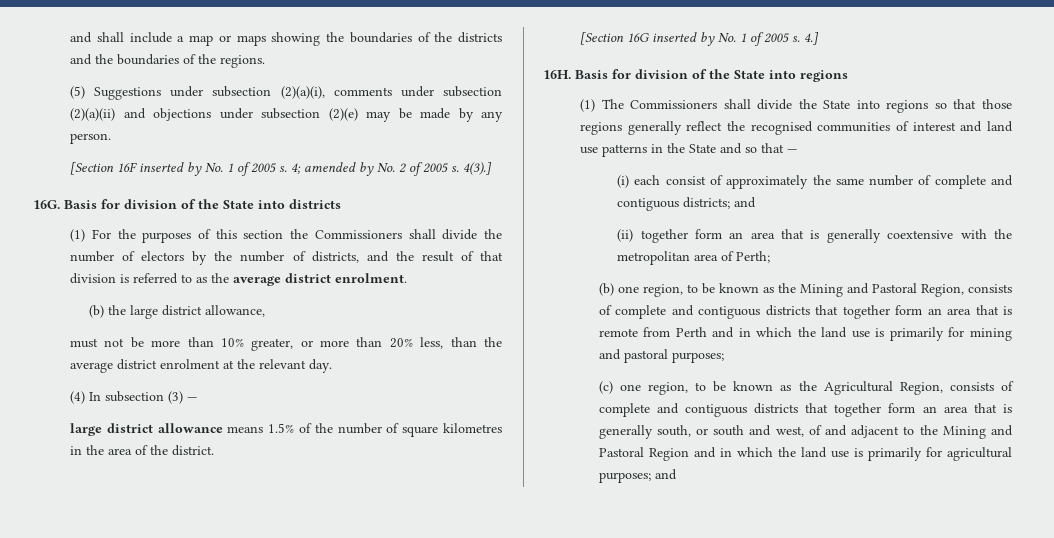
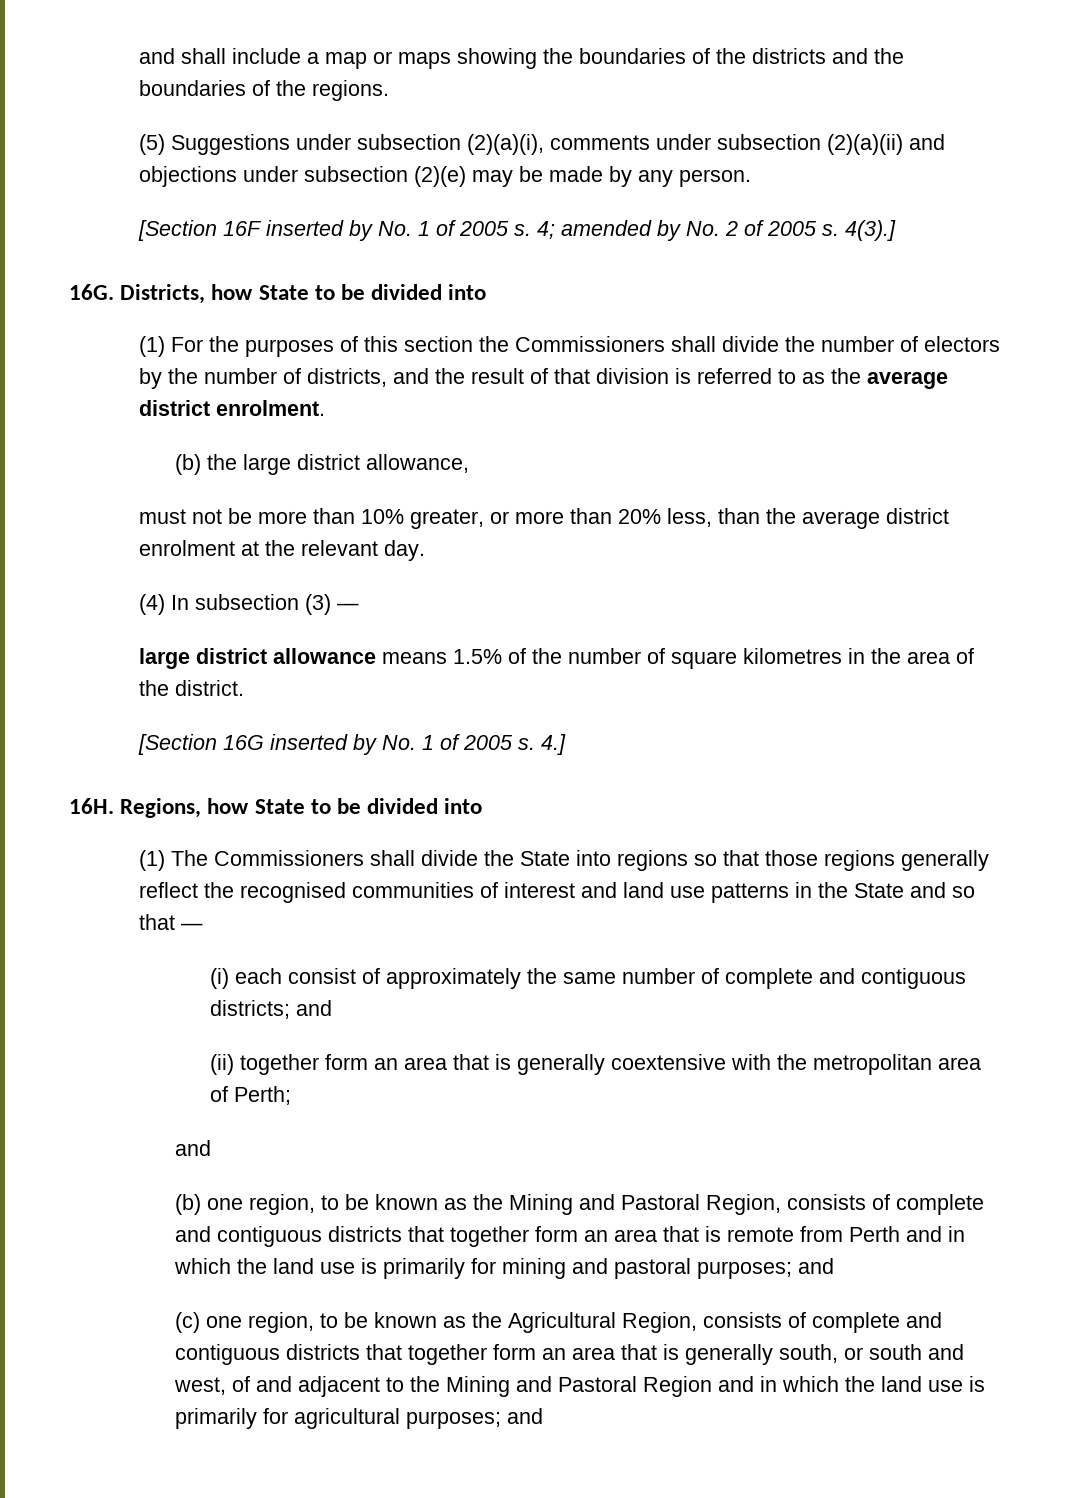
[64,199,341,209] Basis for division of the State into districts -> [120,284,487,304] Districts, how State to be divided into
[575,69,848,82] Basis for division of the State into regions -> [120,798,483,818] Regions, how State to be divided into
(771, 257) none -> [174,1140,211,1156] // and
(724, 357) none -> [797,1258,834,1274] and

